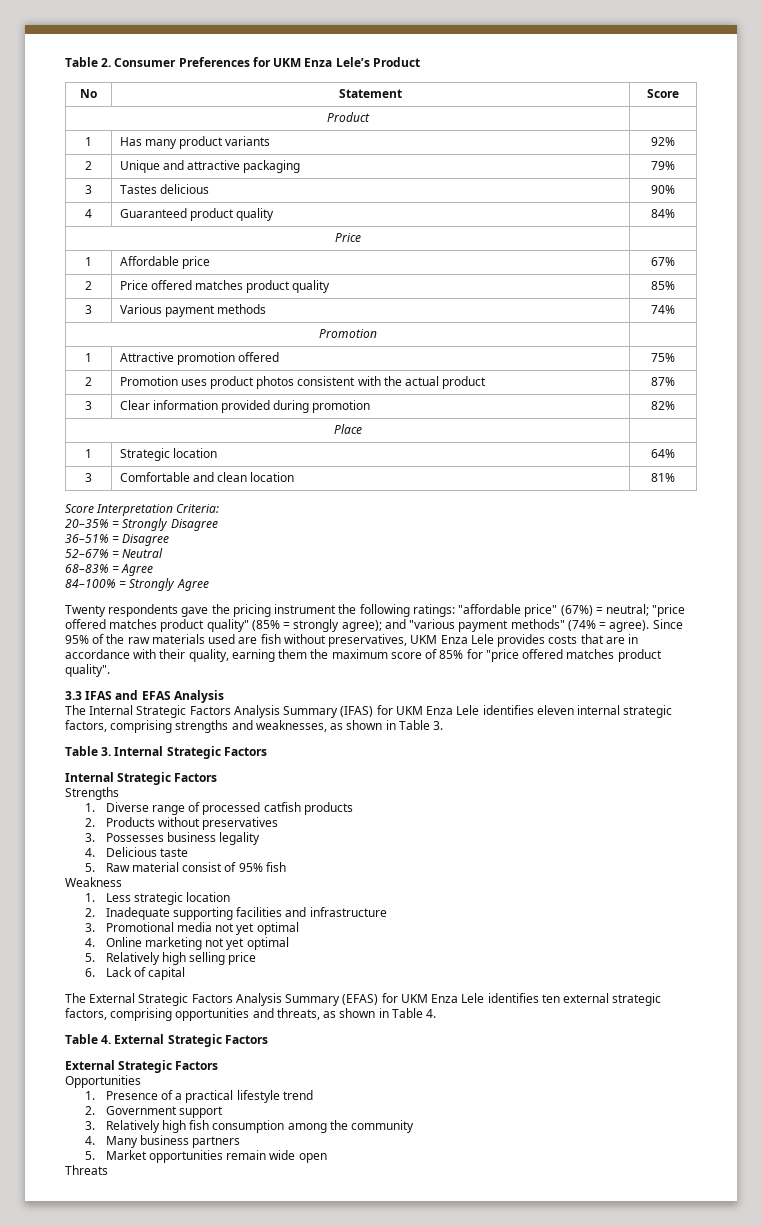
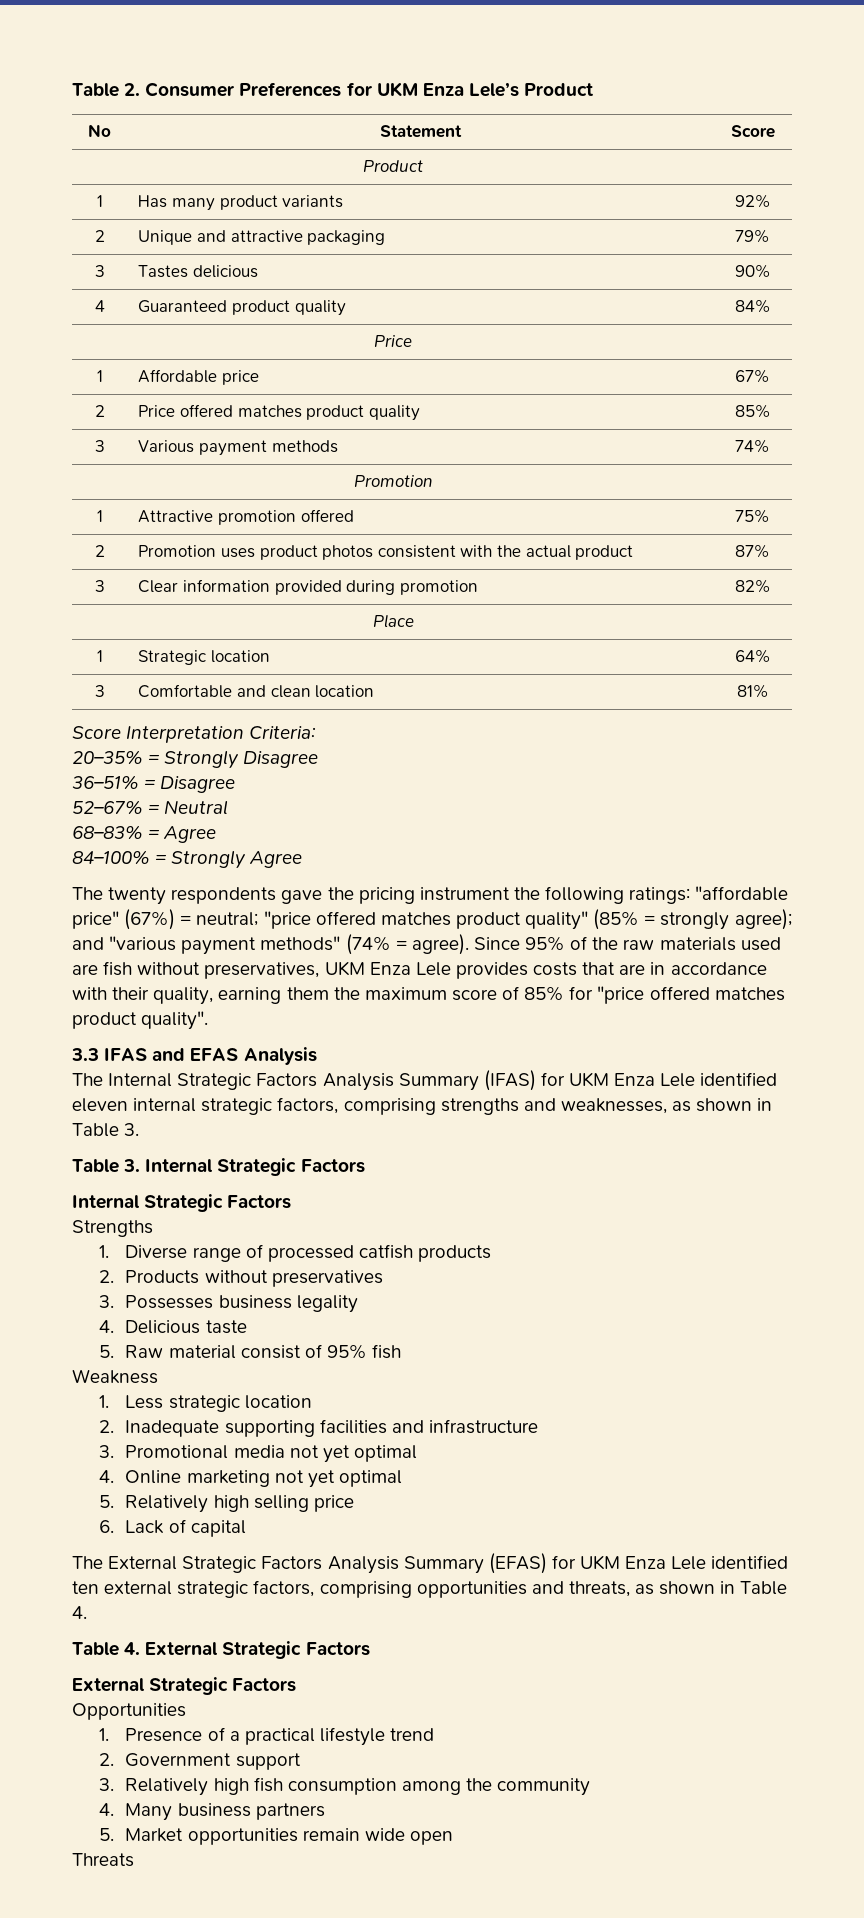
[65,605,106,617] Twenty -> [72,887,167,905] The twenty
[482,705,534,715] identifies -> [700,1072,778,1086] identified
[487,993,539,1003] identifies -> [711,1555,789,1569] identified

